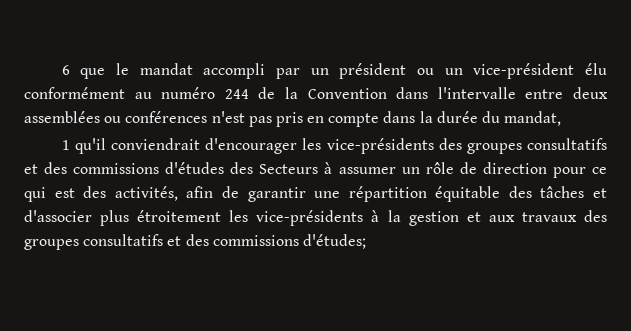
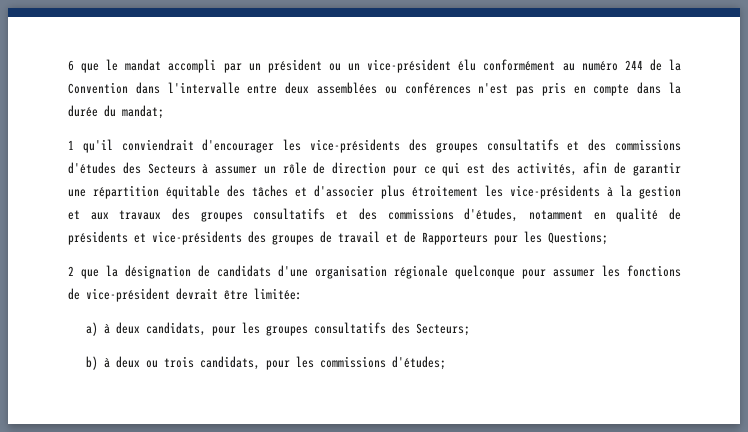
[504,111,562,126] mandat, -> [122,105,164,119] mandat;
(299, 240) none -> [464,208,682,222] [68,231,608,245] [68,265,681,279] [68,288,302,302] [85,322,470,336] [85,356,386,370] d'études, notamment en qualité de présidents et vice-présidents des groupes de travail et de Rapporteurs pour les Questions; // 2 que la désignation de candidats d'une organisation régionale quelconque pour assumer les fonctions de vice-président devrait être limitée: // a) à deux candidats, pour les groupes consultatifs des Secteurs; // b) à deux ou trois candidats, pour les commissions

